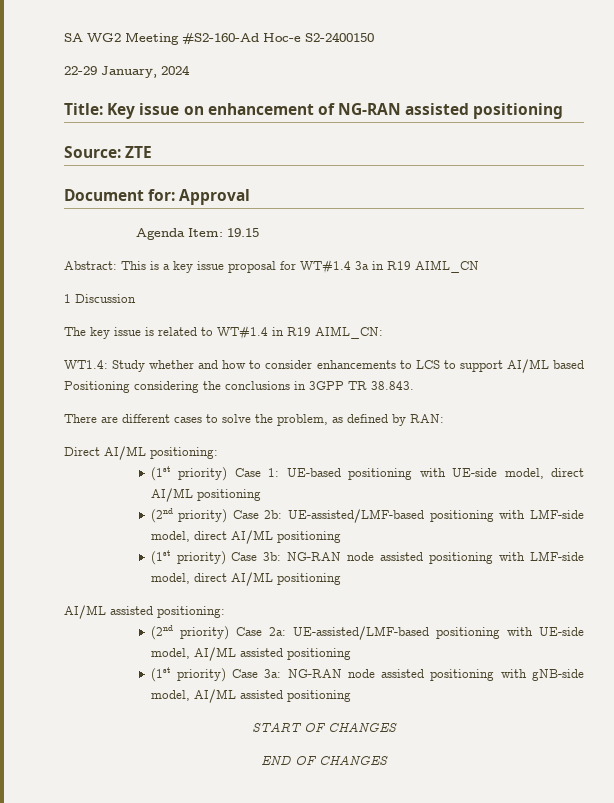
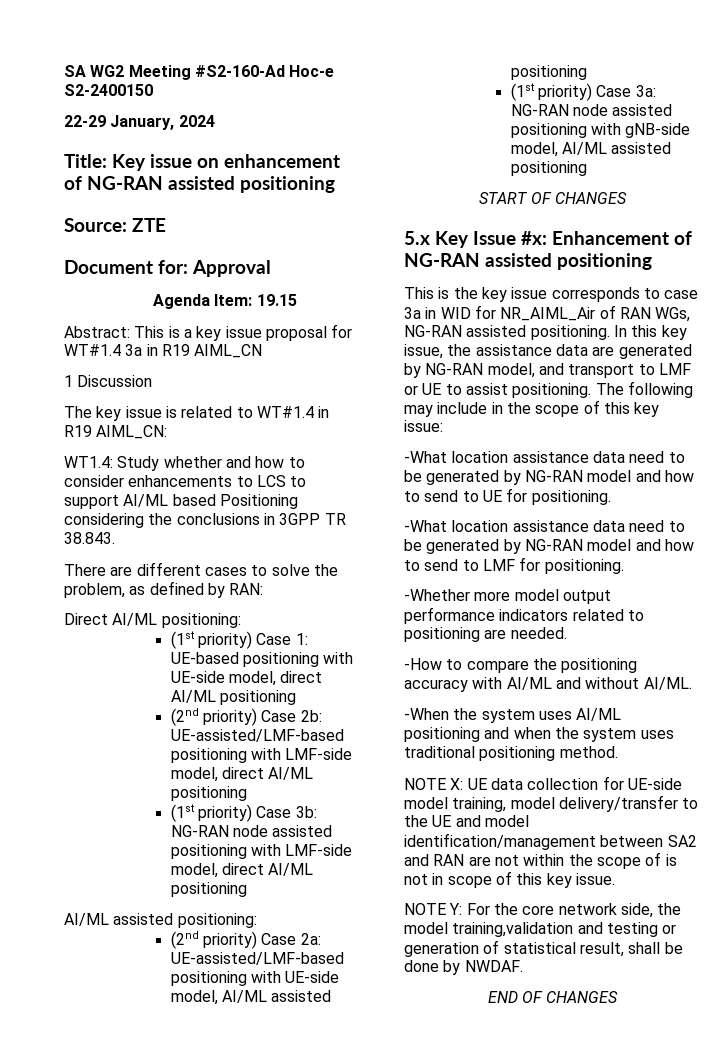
(397, 727) none -> [404,231,692,248] [404,253,652,270] [404,287,699,302] [404,305,691,322] [404,325,687,340] [404,344,692,359] [404,363,691,378] [404,381,693,398] [404,400,660,417] [404,420,443,432] [404,451,685,463] [404,470,694,485] [404,488,611,505] [404,520,685,532] [404,539,694,554] [404,557,624,574] [404,589,611,604] [404,607,644,624] [404,627,567,642] [404,658,638,673] [404,677,692,692] [404,708,622,723] [404,727,674,742] [404,746,618,761] [404,776,682,790] [404,795,699,812] [404,815,529,827] [404,833,697,850] [404,852,677,869] [404,871,615,888] [404,903,682,918] [404,922,677,937] [404,940,683,957] [404,960,523,975] // 5.x Key Issue #x: Enhancement of NG-RAN assisted positioning // This is the key issue corresponds to case 3a in WID for NR_AIML_Air of RAN WGs, NG-RAN assisted positioning. In this key issue, the assistance data are generated by NG-RAN model, and transport to LMF or UE to assist positioning. The following may include in the scope of this key issue: // -What location assistance data need to be generated by NG-RAN model and how to send to UE for positioning. // -What location assistance data need to be generated by NG-RAN model and how to send to LMF for positioning. // -Whether more model output performance indicators related to positioning are needed. // -How to compare the positioning accuracy with AI/ML and without AI/ML. // -When the system uses AI/ML positioning and when the system uses traditional positioning method. // NOTE X: UE data collection for UE-side model training, model delivery/transfer to the UE and model identification/management between SA2 and RAN are not within the scope of is not in scope of this key issue. // NOTE Y: For the core network side, the model training,validation and testing or generation of statistical result, shall be done by NWDAF.

